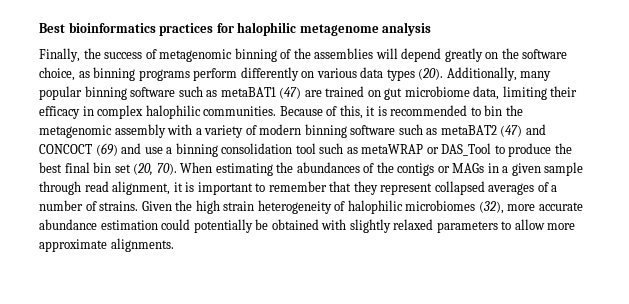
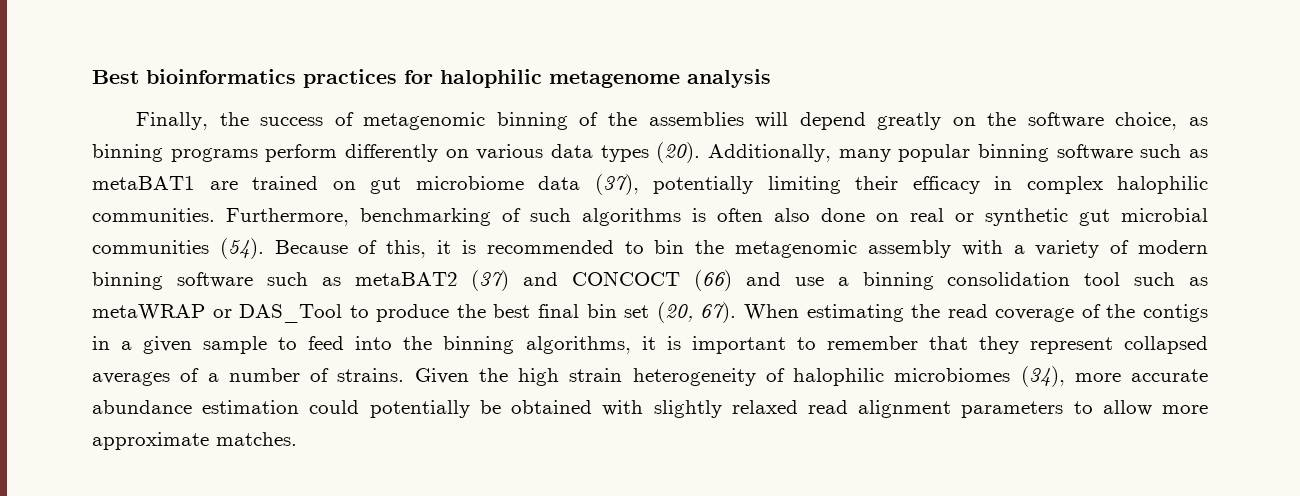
[279,87,302,99] (47) -> (195, 183) none
[473,86,500,100] data, -> [538,174,753,195] data (37), potentially
(277, 111) none -> [226,208,1208,226] [92,238,264,259] Furthermore, benchmarking of such algorithms is often also done on real or synthetic gut microbial communities (54).
[500,125,523,137] (47) -> [471,270,510,291] (37)
[95,143,118,156] (69) -> [694,270,732,291] (66)
[156,163,177,175] 70). -> [700,302,737,323] 67).
[296,162,360,173] abundances -> [947,304,1075,322] read coverage
[437,163,485,173] or MAGs -> (1208, 313) none
[39,181,171,195] through read alignment, -> [278,336,631,354] to feed into the binning algorithms,
[478,201,504,214] (32), -> [1020,366,1065,387] (34),
(434, 224) none -> [807,400,952,418] read alignment
[110,238,174,252] alignments. -> [216,432,297,446] matches.

